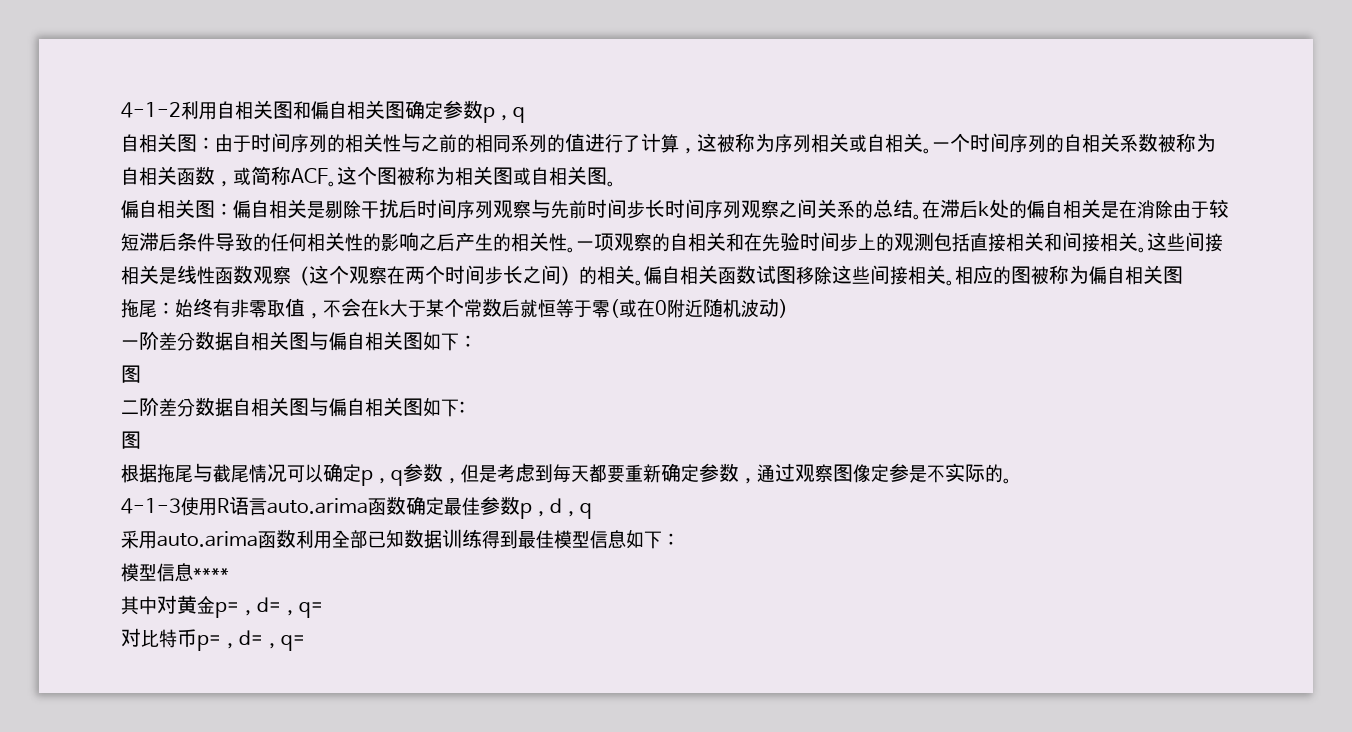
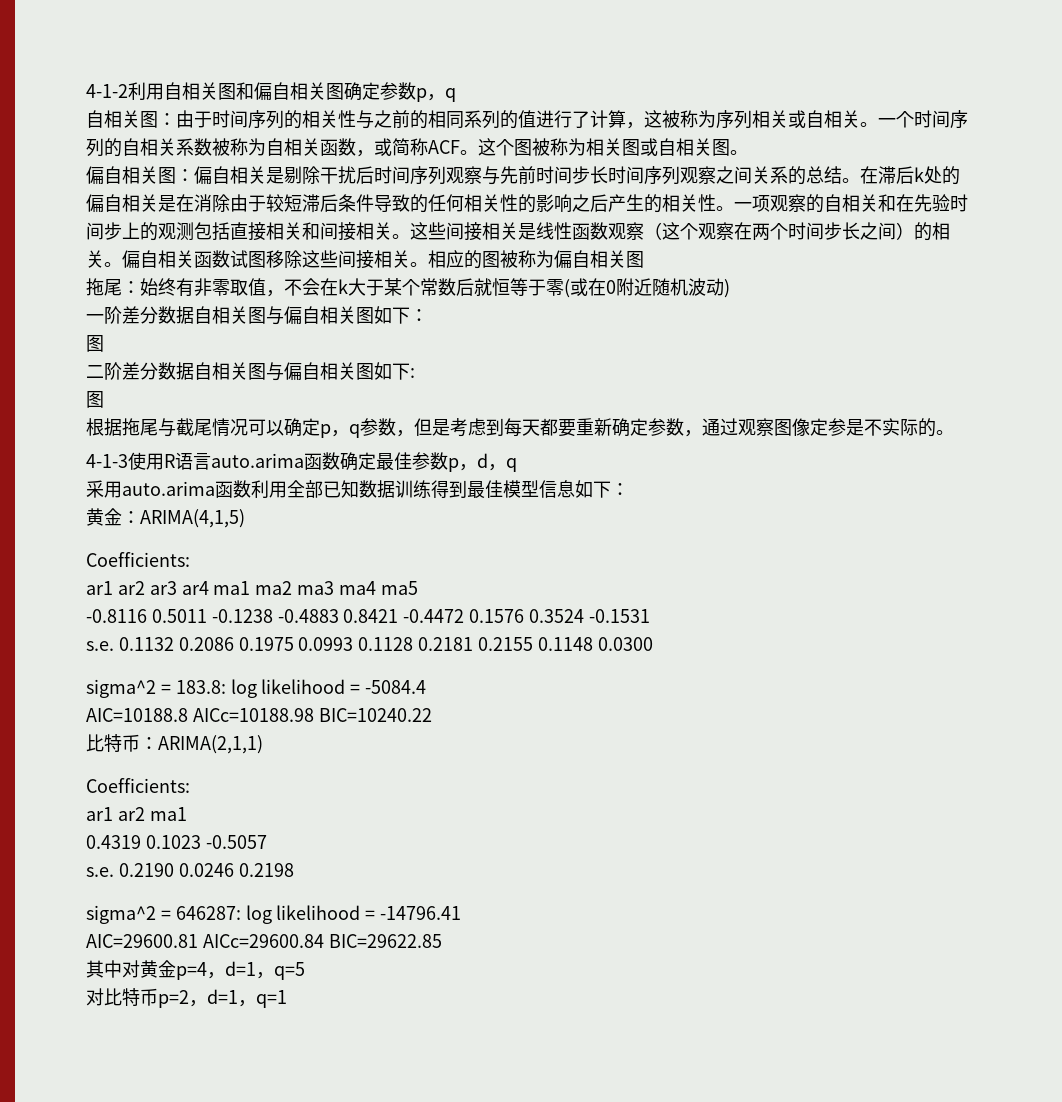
[121,563,229,582] [121,595,323,618] [121,628,305,651] 模型信息**** // 其中对黄金p=，d=，q= // 对比特币p=，d=，q= -> [86,508,245,528] [86,552,190,567] [86,581,418,595] [86,609,650,623] [86,637,653,651] [86,679,427,698] [86,708,432,722] [86,734,263,754] [86,778,190,793] [86,807,187,821] [86,835,267,849] [86,863,294,877] [86,905,462,924] [86,934,442,948] [86,960,305,980] [86,988,287,1008] 黄金：ARIMA(4,1,5) // Coefficients: // ar1 ar2 ar3 ar4 ma1 ma2 ma3 ma4 ma5 // -0.8116 0.5011 -0.1238 -0.4883 0.8421 -0.4472 0.1576 0.3524 -0.1531 // s.e. 0.1132 0.2086 0.1975 0.0993 0.1128 0.2181 0.2155 0.1148 0.0300 // sigma^2 = 183.8: log likelihood = -5084.4 // AIC=10188.8 AICc=10188.98 BIC=10240.22 // 比特币：ARIMA(2,1,1) // Coefficients: // ar1 ar2 ma1 // 0.4319 0.1023 -0.5057 // s.e. 0.2190 0.0246 0.2198 // sigma^2 = 646287: log likelihood = -14796.41 // AIC=29600.81 AICc=29600.84 BIC=29622.85 // 其中对黄金p=4，d=1，q=5 // 对比特币p=2，d=1，q=1

